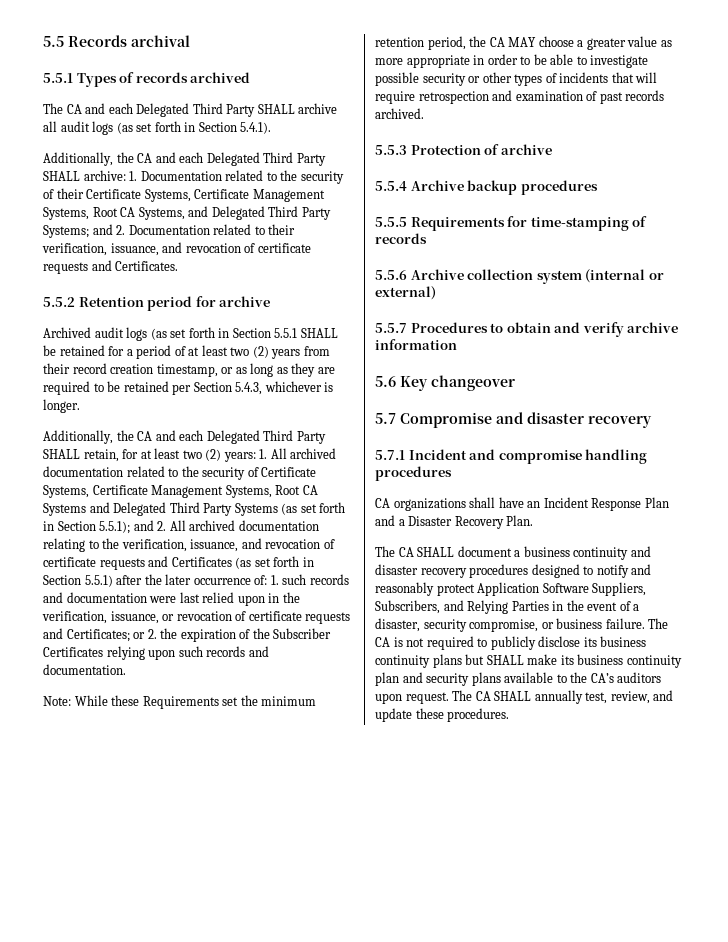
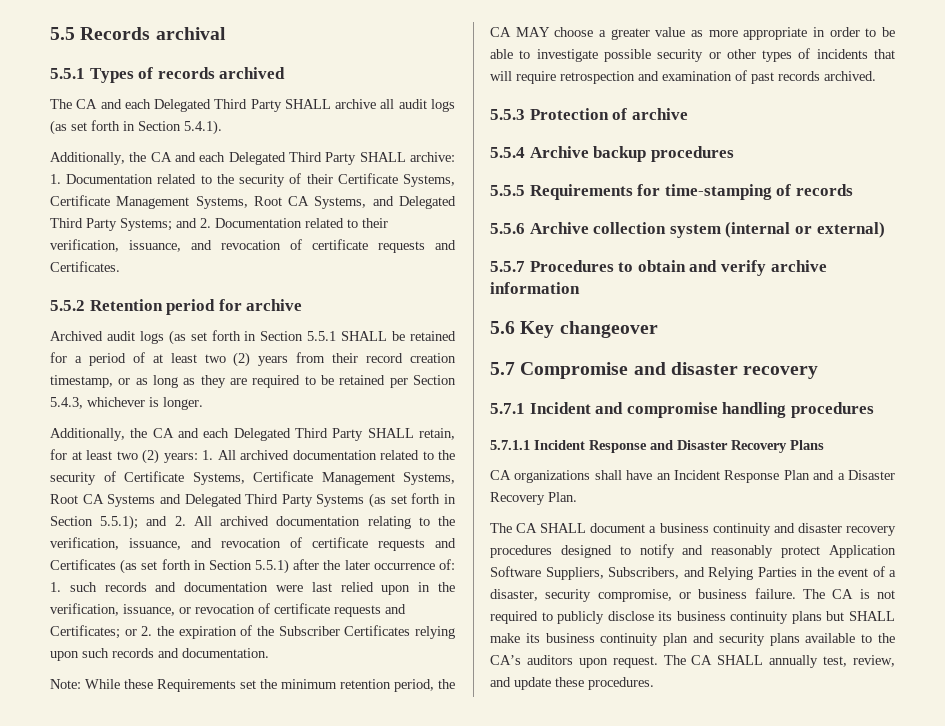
(452, 473) none -> [490,440,824,453] // 5.7.1.1 Incident Response and Disaster Recovery Plans

